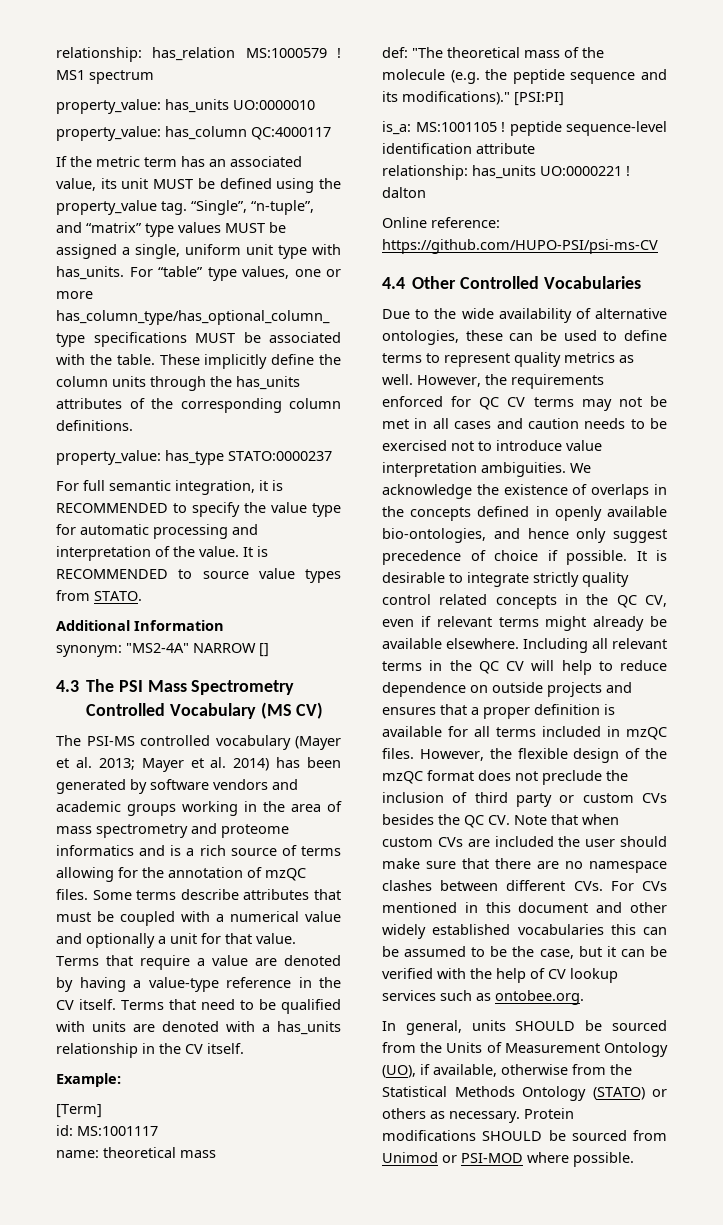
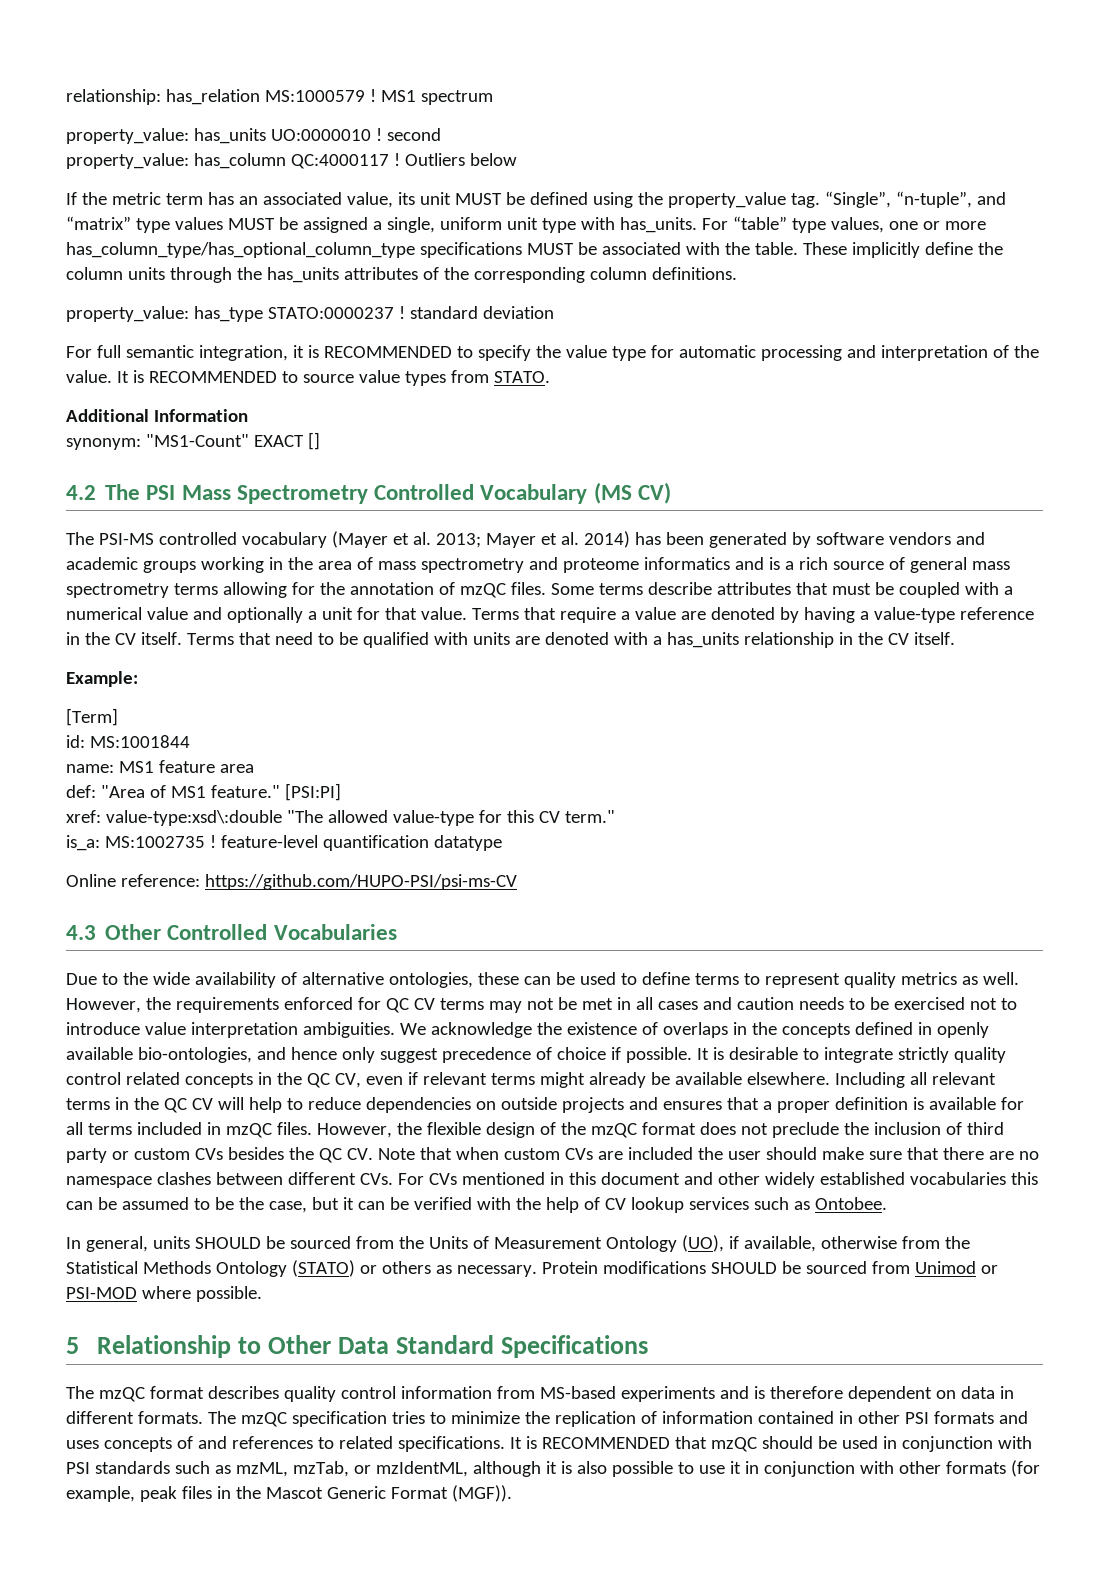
(315, 105) none -> [375,128,441,141] ! second
(331, 133) none -> [393,153,517,166] ! Outliers below
(332, 456) none -> [398,306,554,319] ! standard deviation
[126,643,256,653] "MS2-4A" NARROW -> [145,434,304,447] "MS1-Count" EXACT
[56,680,79,692] 4.3 -> [66,485,96,500] 4.2
(297, 850) none -> [909,557,1010,573] [66,583,169,598] general mass spectrometry
[77,1126,158,1136] MS:1001117 -> [89,735,190,748] MS:1001844
[103,1147,216,1158] [382,47,604,58] [382,69,667,84] [382,91,564,106] [382,121,667,136] [382,143,535,154] [382,165,630,180] [382,187,426,198] theoretical mass // def: "The theoretical mass of the molecule (e.g. the peptide sequence and its modifications)." [PSI:PI] // is_a: MS:1001105 ! peptide sequence-level identification attribute // relationship: has_units UO:0000221 ! dalton -> [118,760,254,773] [66,783,341,801] [66,810,615,826] [66,835,502,851] MS1 feature area // def: "Area of MS1 feature." [PSI:PI] // xref: value-type:xsd\:double "The allowed value-type for this CV term." // is_a: MS:1002735 ! feature-level quantification datatype
[382,277,405,289] 4.4 -> [66,925,96,940] 4.3
[382,682,466,697] dependence -> [365,1097,471,1113] dependencies
[495,990,584,1005] ontobee.org. -> [814,1197,887,1210] Ontobee.
(634, 1159) none -> [66,1335,648,1358] [66,1386,1014,1402] [66,1411,1028,1427] [66,1436,1032,1452] [66,1460,1040,1477] [66,1485,512,1502] // 5 Relationship to Other Data Standard Specifications // The mzQC format describes quality control information from MS-based experiments and is therefore dependent on data in different formats. The mzQC specification tries to minimize the replication of information contained in other PSI formats and uses concepts of and references to related specifications. It is RECOMMENDED that mzQC should be used in conjunction with PSI standards such as mzML, mzTab, or mzIdentML, although it is also possible to use it in conjunction with other formats (for example, peak files in the Mascot Generic Format (MGF)).

